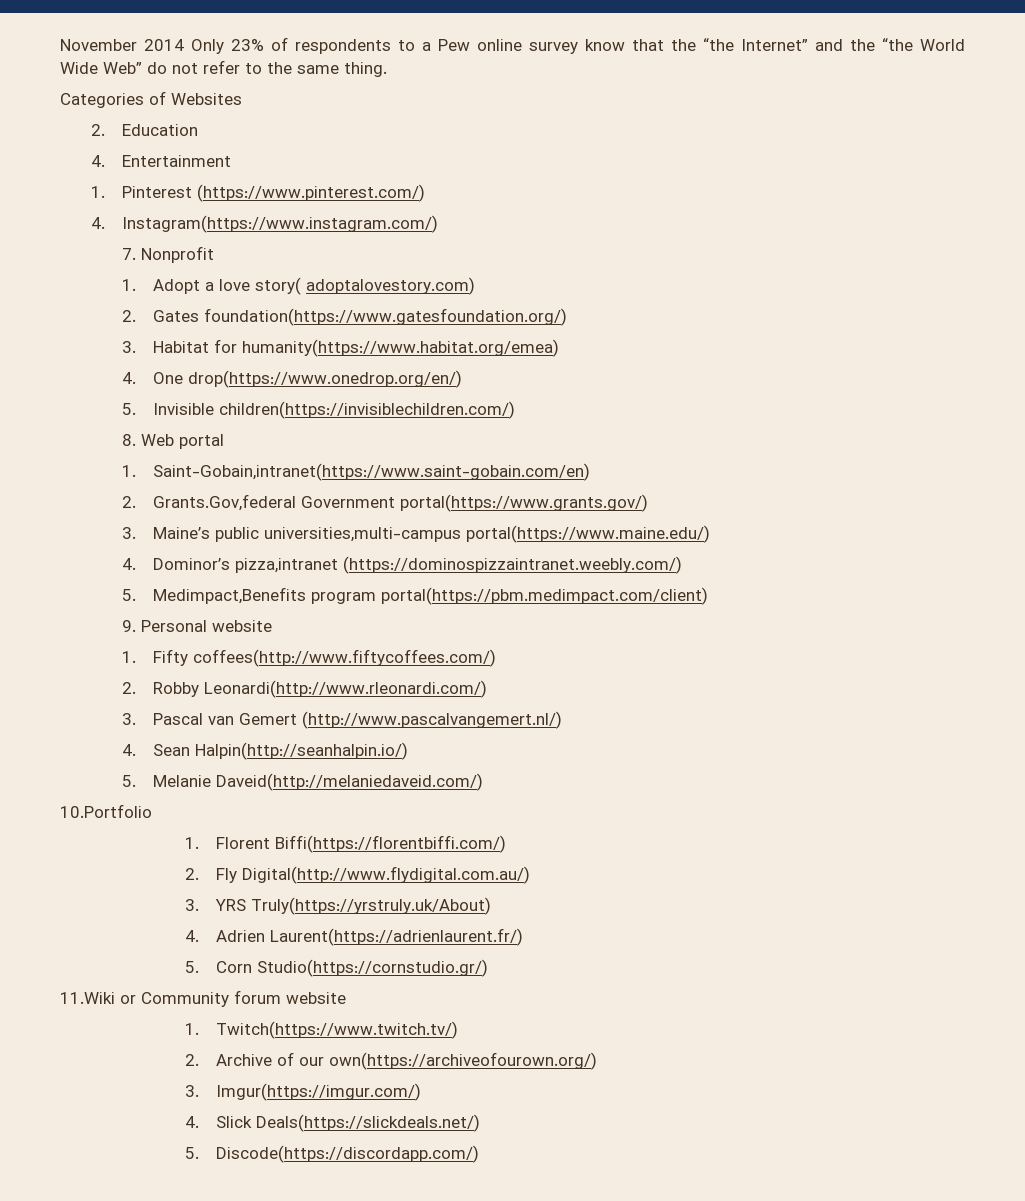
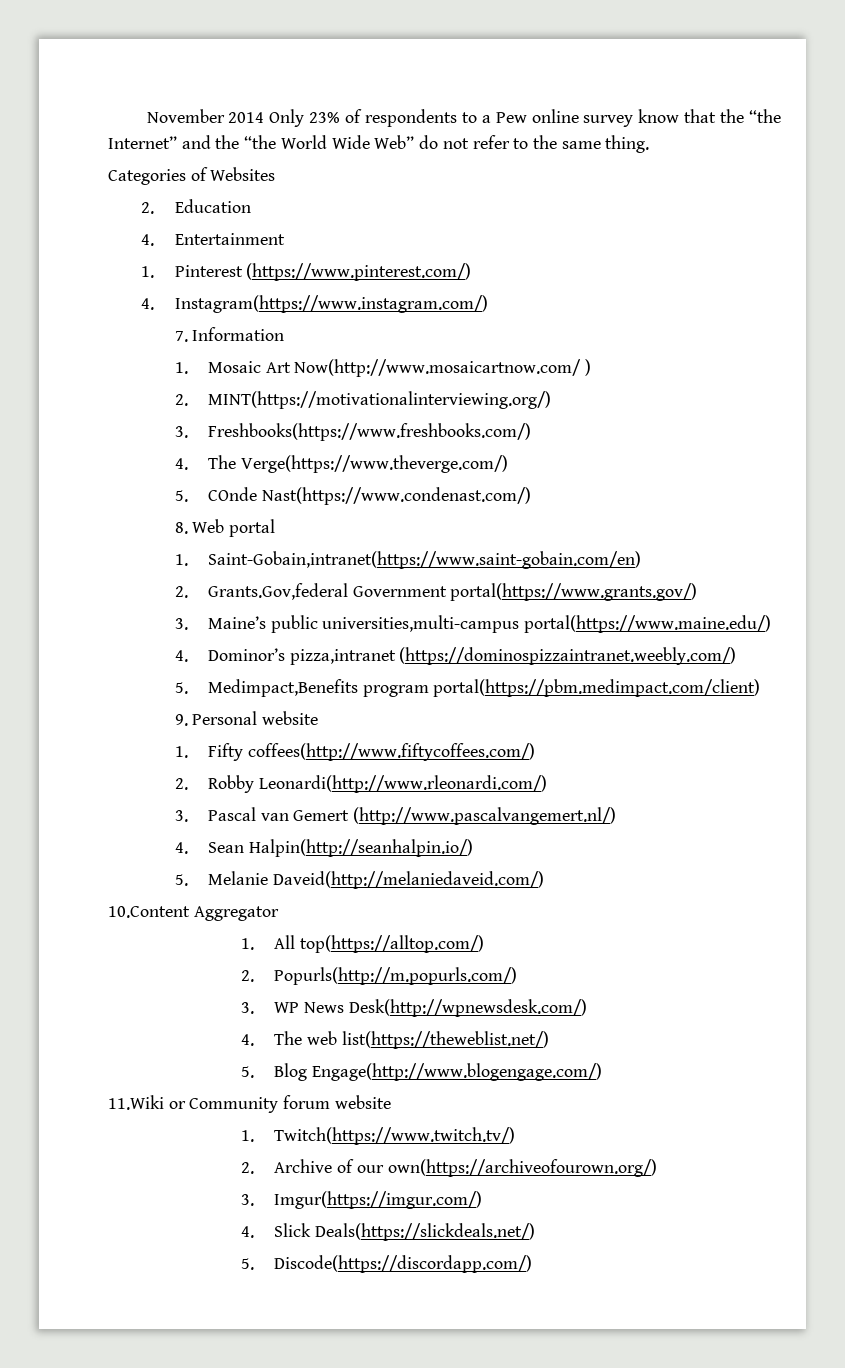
[141,246,215,263] [122,277,476,295] [122,308,568,326] [122,339,560,357] [122,370,463,388] [122,401,516,419] Nonprofit // 1. Adopt a love story( adoptalovestory.com) // 2. Gates foundation(https://www.gatesfoundation.org/) // 3. Habitat for humanity(https://www.habitat.org/emea) // 4. One drop(https://www.onedrop.org/en/) // 5. Invisible children(https://invisiblechildren.com/) -> [192,327,285,341] [174,359,592,377] [174,391,551,409] [174,423,531,441] [174,455,508,473] [174,487,531,505] Information // 1. Mosaic Art Now(http://www.mosaicartnow.com/ ) // 2. MINT(https://motivationalinterviewing.org/) // 3. Freshbooks(https://www.freshbooks.com/) // 4. The Verge(https://www.theverge.com/) // 5. COnde Nast(https://www.condenast.com/)
[60,804,152,818] [184,835,506,853] [184,866,530,884] [184,897,491,915] [184,928,523,946] [184,959,488,977] 10.Portfolio // 1. Florent Biffi(https://florentbiffi.com/) // 2. Fly Digital(http://www.flydigital.com.au/) // 3. YRS Truly(https://yrstruly.uk/About) // 4. Adrien Laurent(https://adrienlaurent.fr/) // 5. Corn Studio(https://cornstudio.gr/) -> [108,906,279,921] [241,935,485,953] [241,967,518,985] [241,999,587,1017] [241,1031,549,1049] [241,1063,603,1081] 10.Content Aggregator // 1. All top(https://alltop.com/) // 2. Popurls(http://m.popurls.com/) // 3. WP News Desk(http://wpnewsdesk.com/) // 4. The web list(https://theweblist.net/) // 5. Blog Engage(http://www.blogengage.com/)

